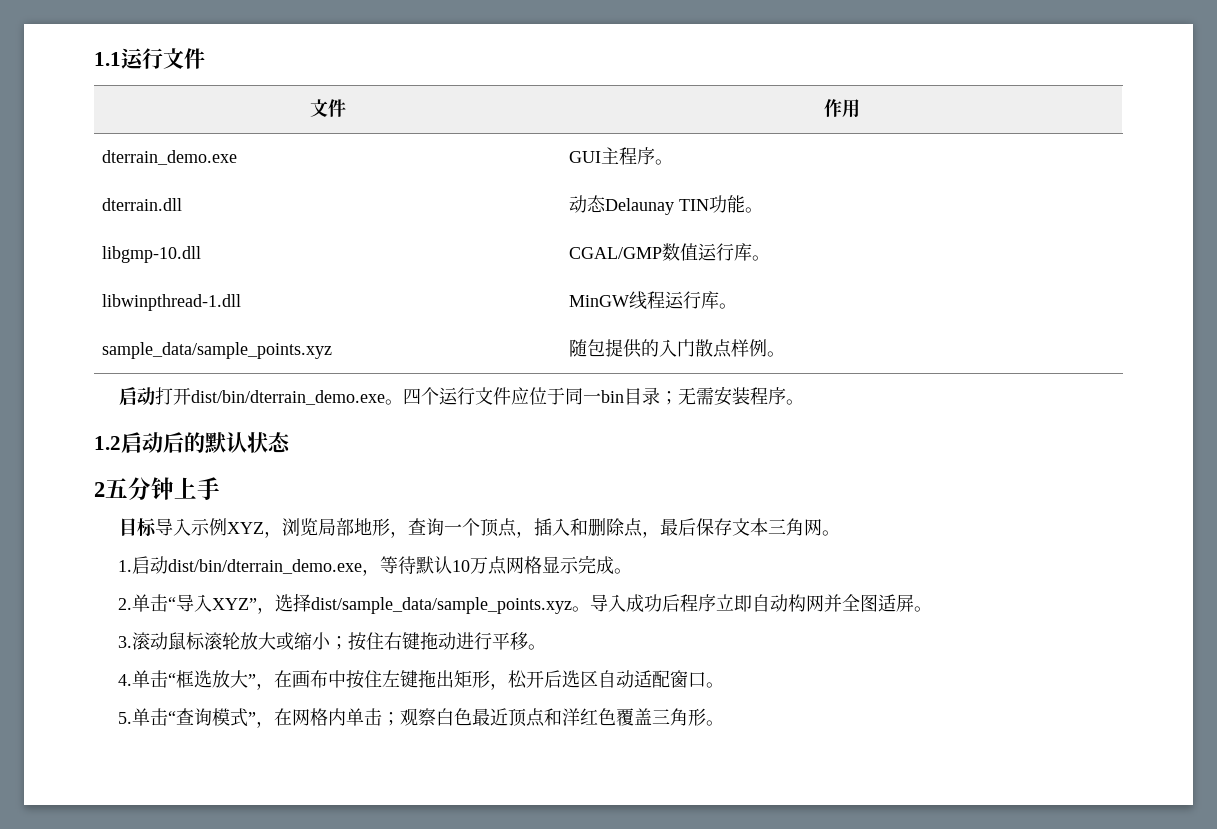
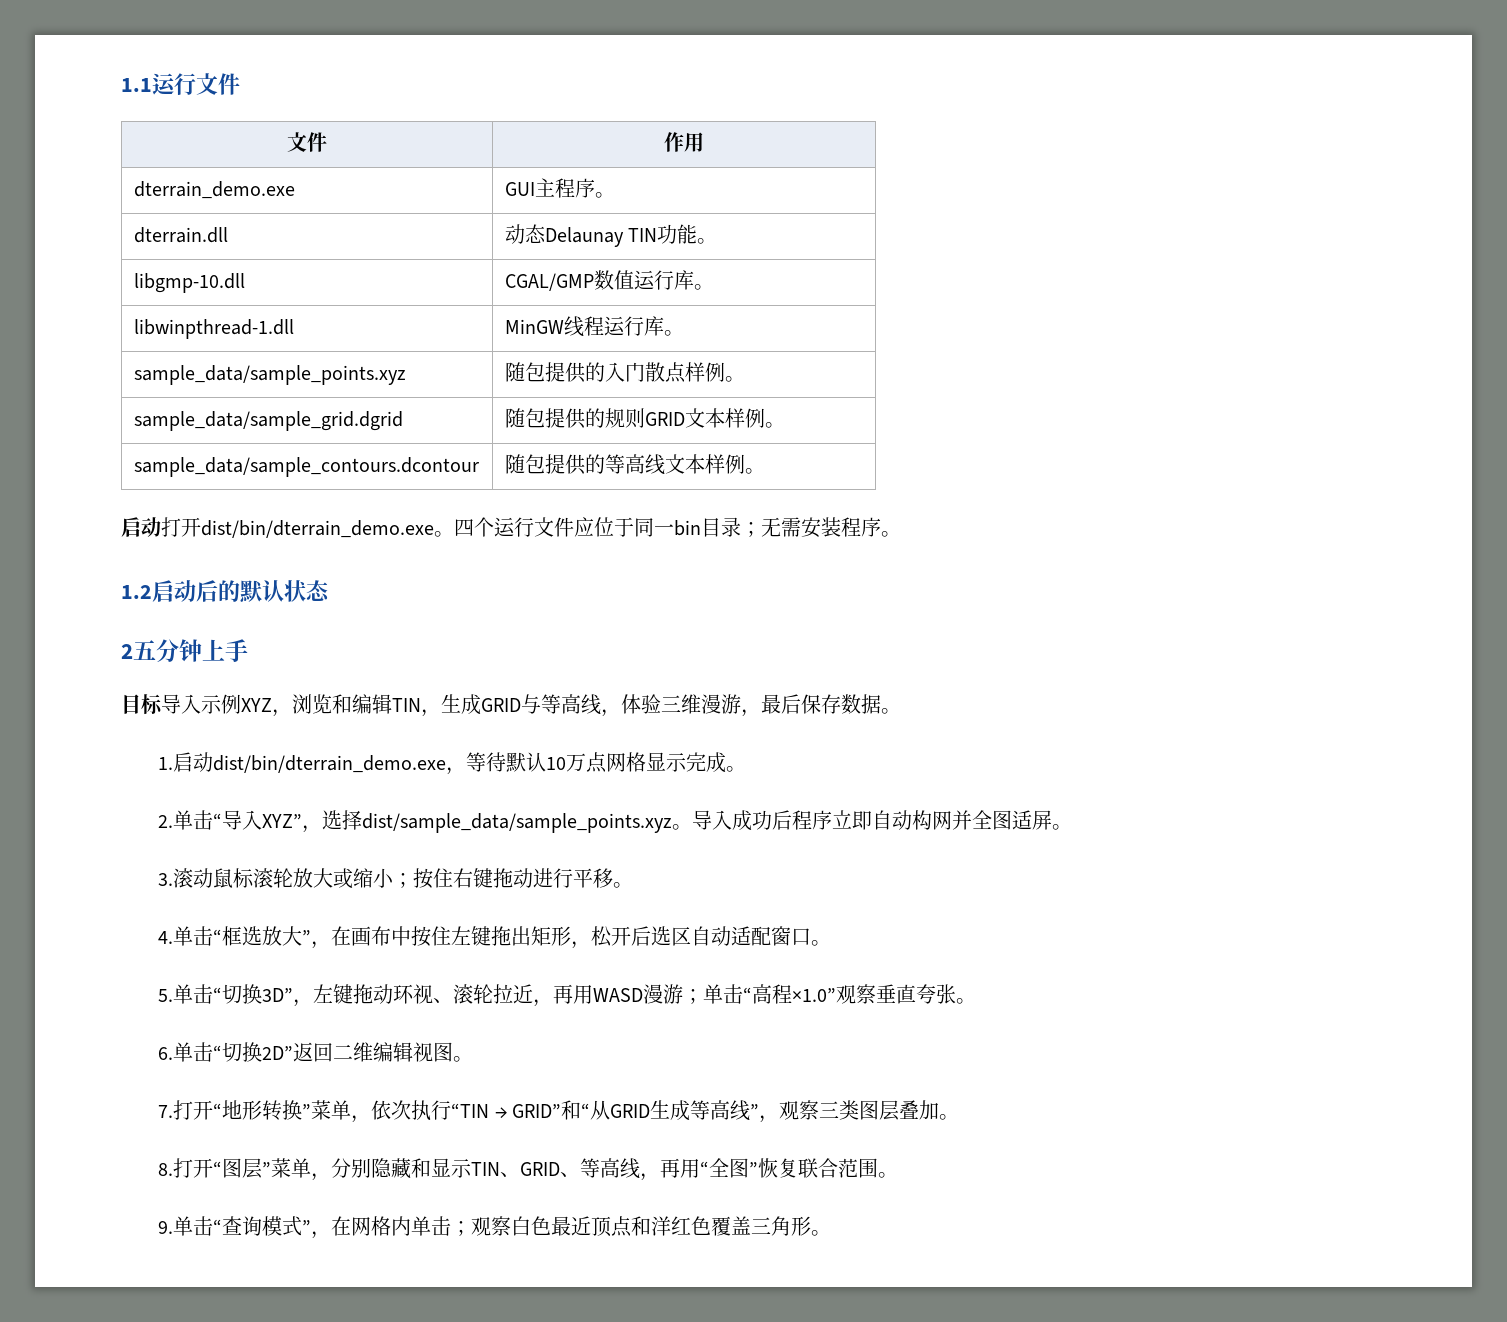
(786, 354) none -> [133,411,403,431] [504,408,785,429] [133,457,479,477] [504,454,765,475] // sample_data/sample_grid.dgrid | 随包提供的规则GRID文本样例。 // sample_data/sample_contours.dcontour | 随包提供的等高线文本样例。
[317,518,822,538] 局部地形，查询一个顶点，插入和删除点，最后保存文本三角网 -> [332,694,881,717] 和编辑TIN，生成GRID与等高线，体验三维漫游，最后保存数据
(177, 717) none -> [222,984,977,1007] [158,1042,474,1062] [158,1100,959,1123] [158,1158,899,1181] [158,1216,223,1236] 切换3D”，左键拖动环视、滚轮拉近，再用WASD漫游；单击“高程×1.0”观察垂直夸张。 // 6.单击“切换2D”返回二维编辑视图。 // 7.打开“地形转换”菜单，依次执行“TIN → GRID”和“从GRID生成等高线”，观察三类图层叠加。 // 8.打开“图层”菜单，分别隐藏和显示TIN、GRID、等高线，再用“全图”恢复联合范围。 // 9.单击“

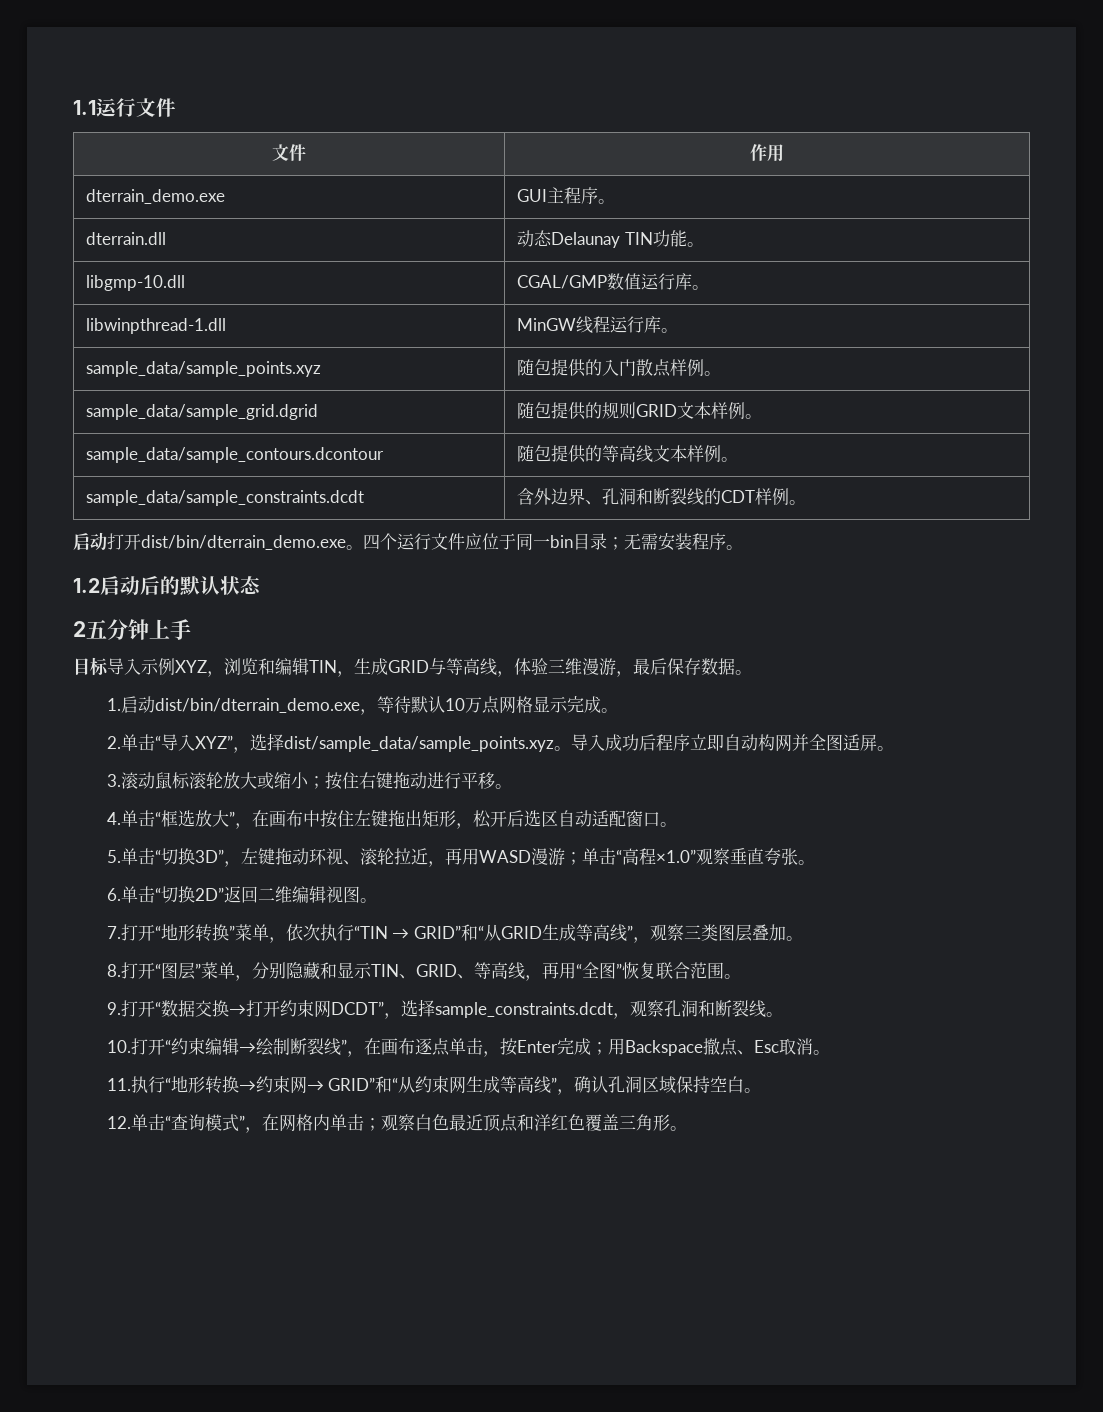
(765, 471) none -> [86,490,365,506] [517,488,807,506] // sample_data/sample_constraints.dcdt | 含外边界、孔洞和断裂线的CDT样例。
(174, 1227) none -> [120,999,783,1019] [106,1038,830,1057] [106,1076,762,1095] [106,1116,131,1129] 打开“数据交换→打开约束网DCDT”，选择sample_constraints.dcdt，观察孔洞和断裂线。 // 10.打开“约束编辑→绘制断裂线”，在画布逐点单击，按Enter完成；用Backspace撤点、Esc取消。 // 11.执行“地形转换→约束网→ GRID”和“从约束网生成等高线”，确认孔洞区域保持空白。 // 12.

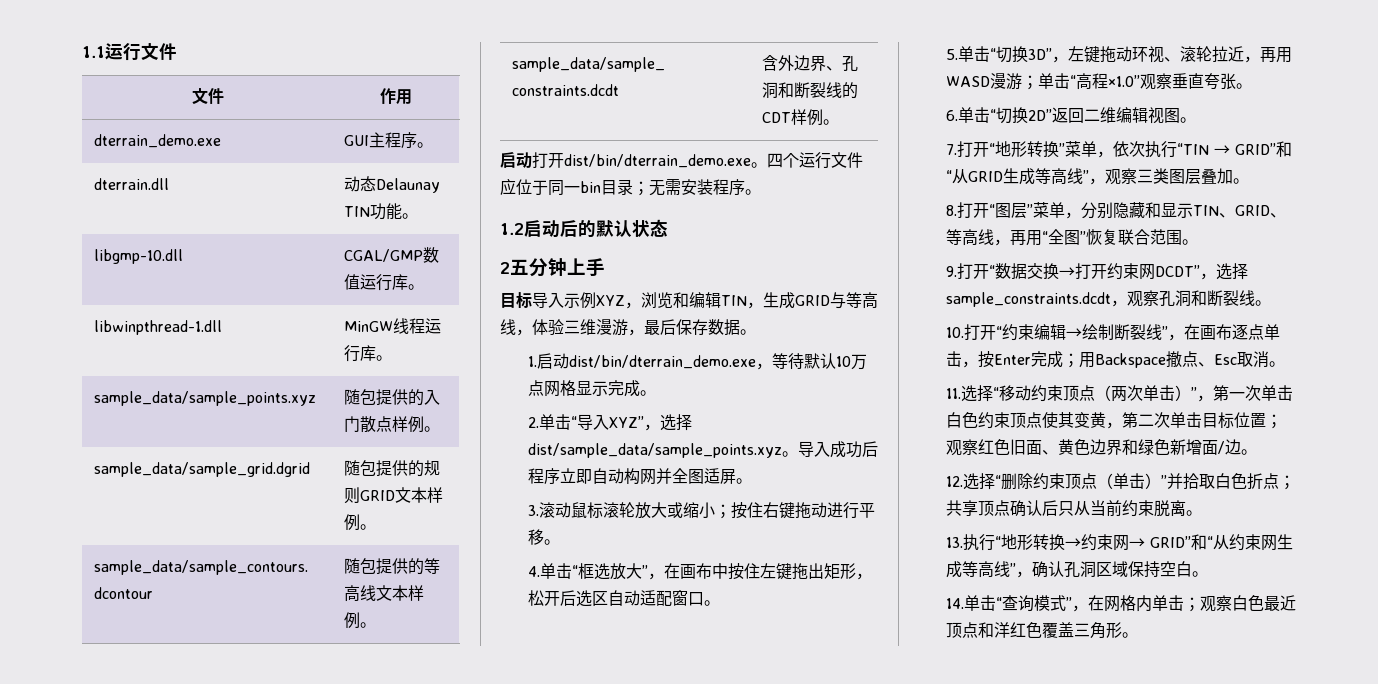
(131, 1084) none -> [960,385,1293,402] [945,412,1282,429] [945,439,1257,456] [945,473,1295,490] [945,500,1202,517] [945,537,963,548] 选择“移动约束顶点（两次单击）”，第一次单击白色约束顶点使其变黄，第二次单击目标位置；观察红色旧面、黄色边界和绿色新增面/边。 // 12.选择“删除约束顶点（单击）”并拾取白色折点；共享顶点确认后只从当前约束脱离。 // 13.
[106,1116,131,1129] 12. -> [945,598,964,609] 14.

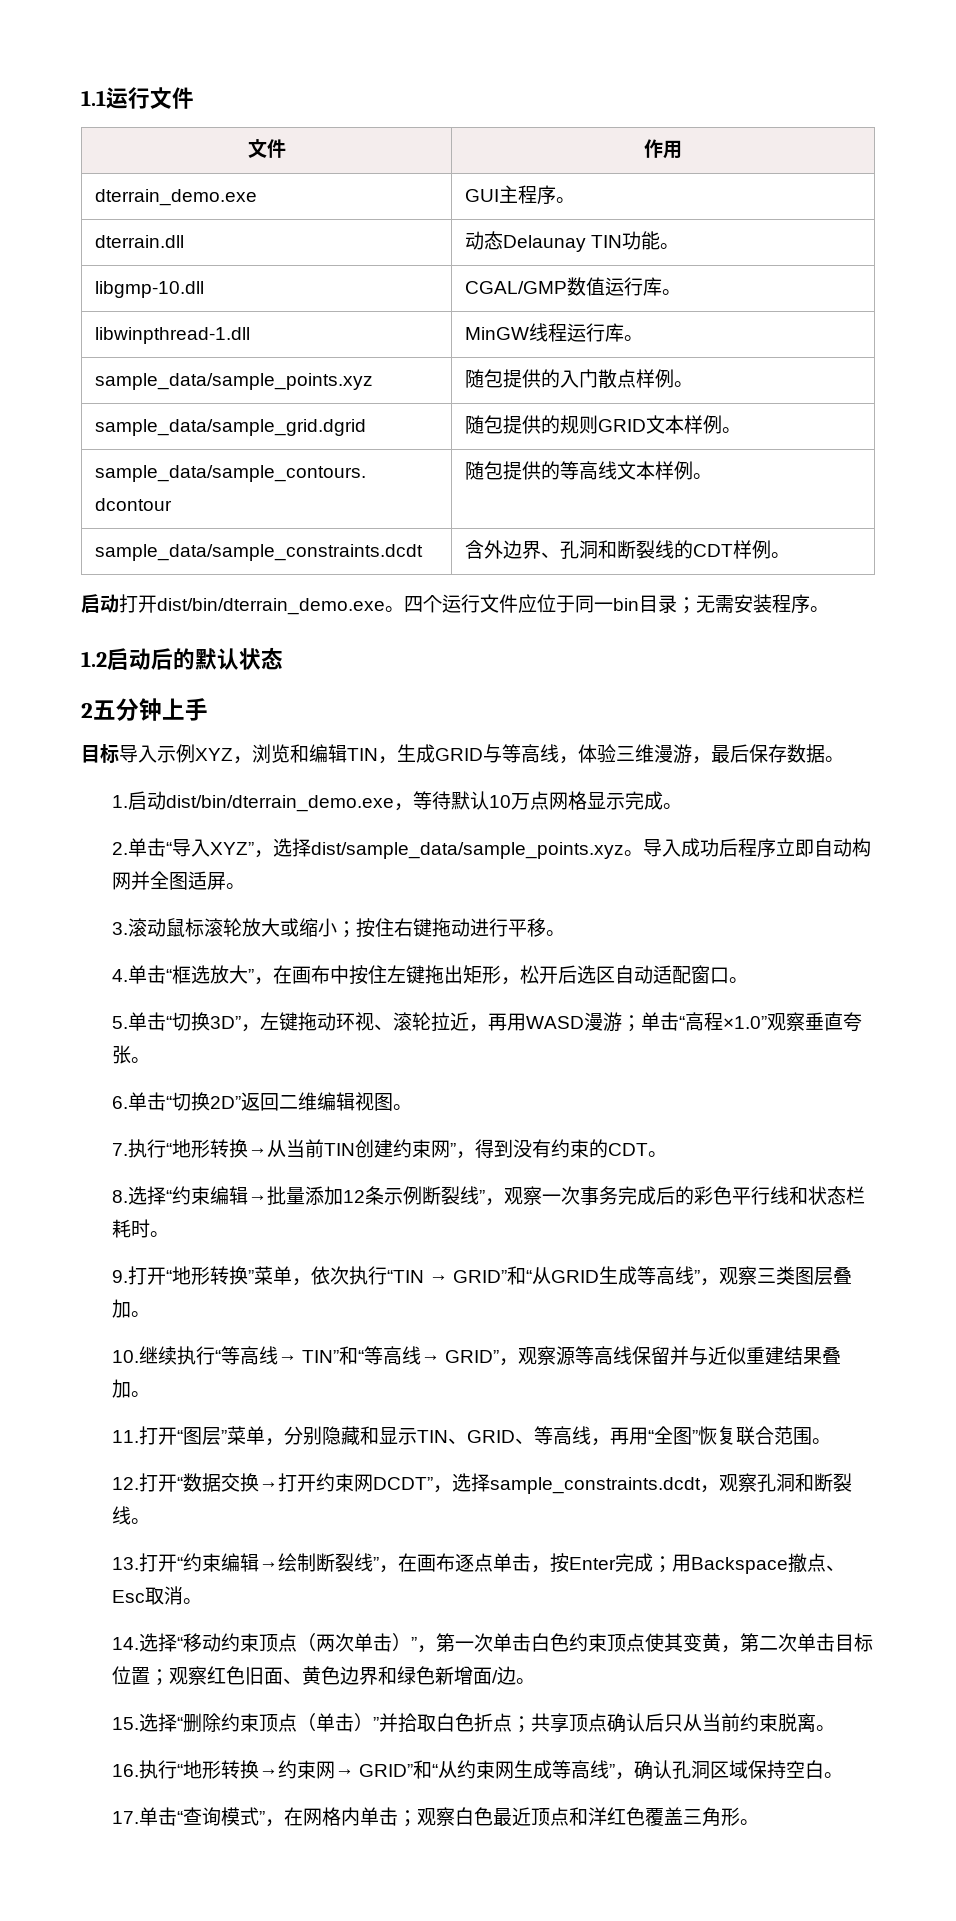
(957, 149) none -> [128,1139,668,1159] [112,1186,866,1206] [112,1219,170,1238] [112,1270,129,1283] 执行“地形转换→从当前TIN创建约束网”，得到没有约束的CDT。 // 8.选择“约束编辑→批量添加12条示例断裂线”，观察一次事务完成后的彩色平行线和状态栏耗时。 // 9.
[945,205,957,216] 8. -> [112,1346,842,1366] [112,1379,151,1398] [112,1430,140,1443] 10.继续执行“等高线→ TIN”和“等高线→ GRID”，观察源等高线保留并与近似重建结果叠加。 // 11.
[945,266,957,277] 9. -> [112,1477,140,1490] 12.
[945,327,964,338] 10. -> [112,1557,140,1570] 13.
[945,388,961,399] 11. -> [112,1637,140,1650] 14.
[945,476,963,487] 12. -> [112,1717,140,1730] 15.
[945,537,963,548] 13. -> [112,1764,140,1777] 16.
[945,598,964,609] 14. -> [112,1811,140,1824] 17.

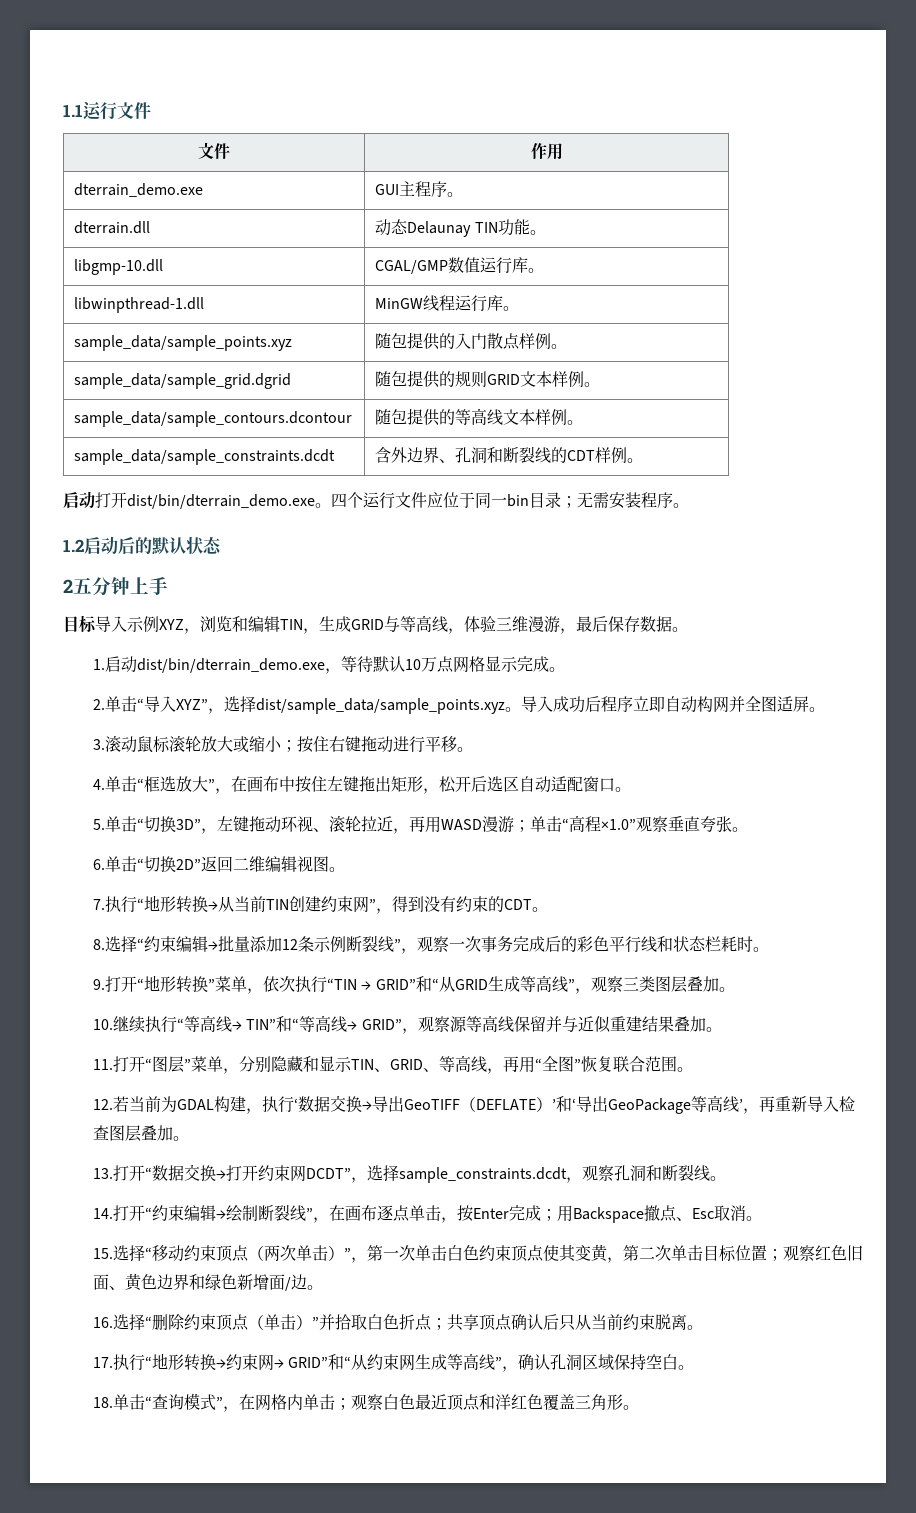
(140, 1483) none -> [112,1095,855,1114] [92,1125,189,1142] [92,1168,113,1179] 若当前为GDAL构建，执行‘数据交换→导出GeoTIFF（DEFLATE）’和‘导出GeoPackage等高线’，再重新导入检查图层叠加。 // 13.
[112,1557,140,1570] 13. -> [92,1208,113,1219] 14.
[112,1637,140,1650] 14. -> [92,1248,113,1259] 15.
[112,1717,140,1730] 15. -> [92,1317,113,1328] 16.
[112,1764,140,1777] 16. -> [92,1357,113,1368] 17.
[112,1811,140,1824] 17. -> [92,1397,113,1408] 18.

